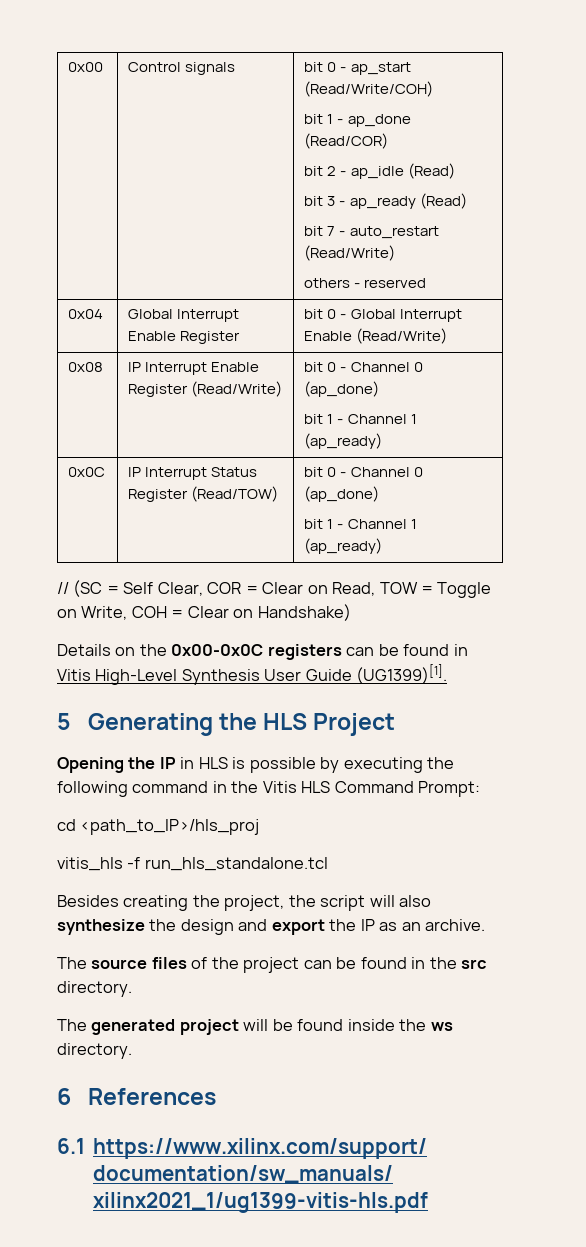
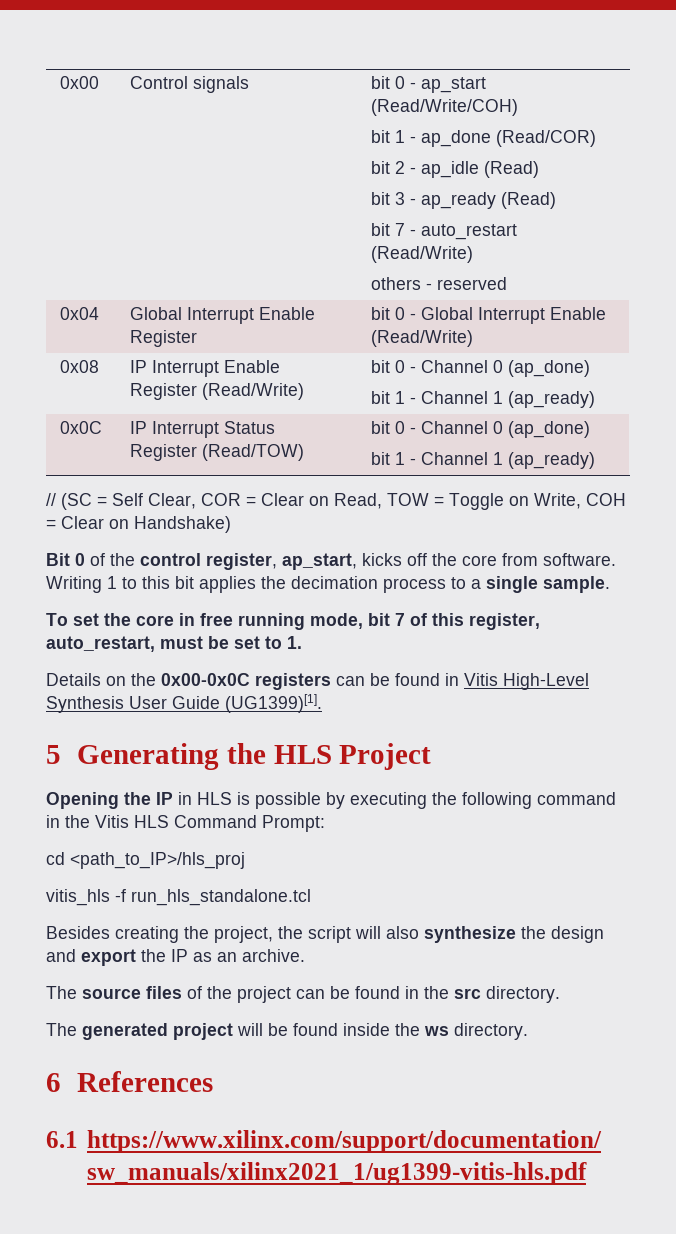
(351, 612) none -> [46,553,616,570] [46,576,610,593] [46,613,540,630] [46,636,302,652] // Bit 0 of the control register, ap_start, kicks off the core from software. Writing 1 to this bit applies the decimation process to a single sample. // To set the core in free running mode, bit 7 of this register, auto_restart, must be set to 1.

